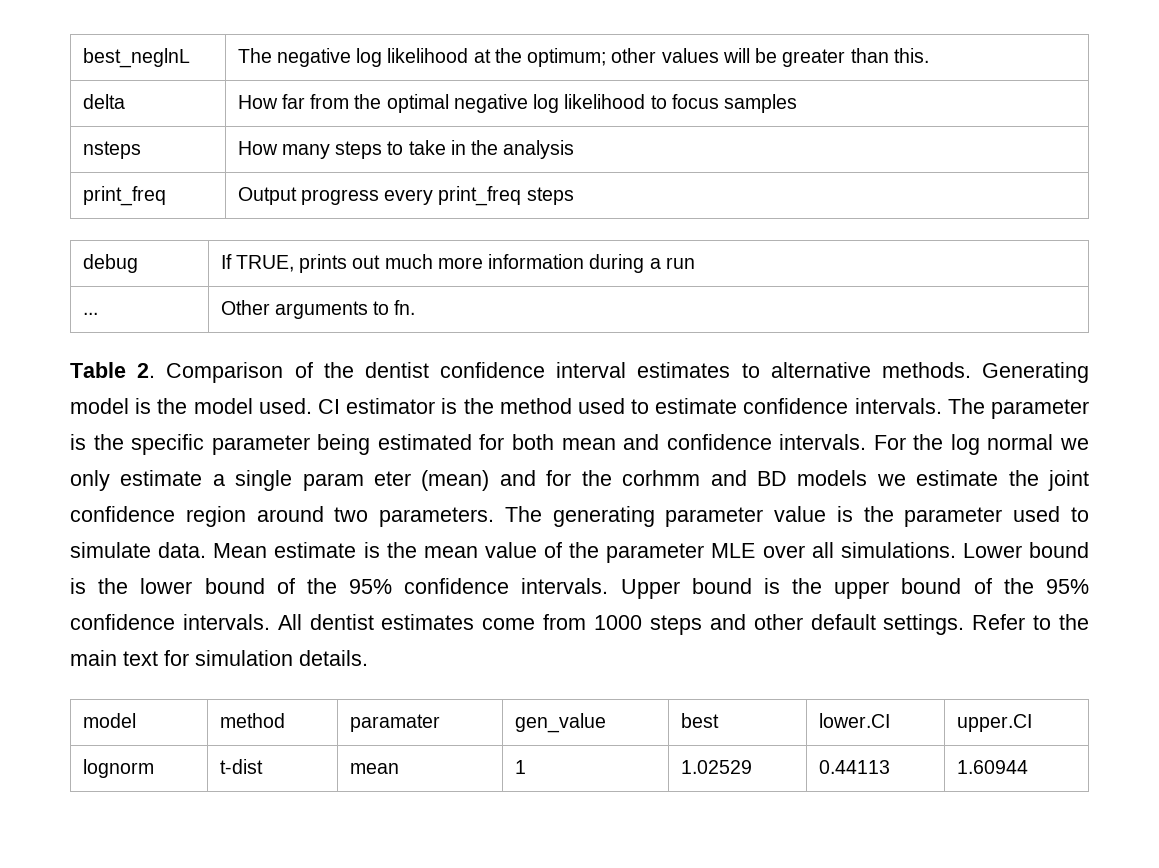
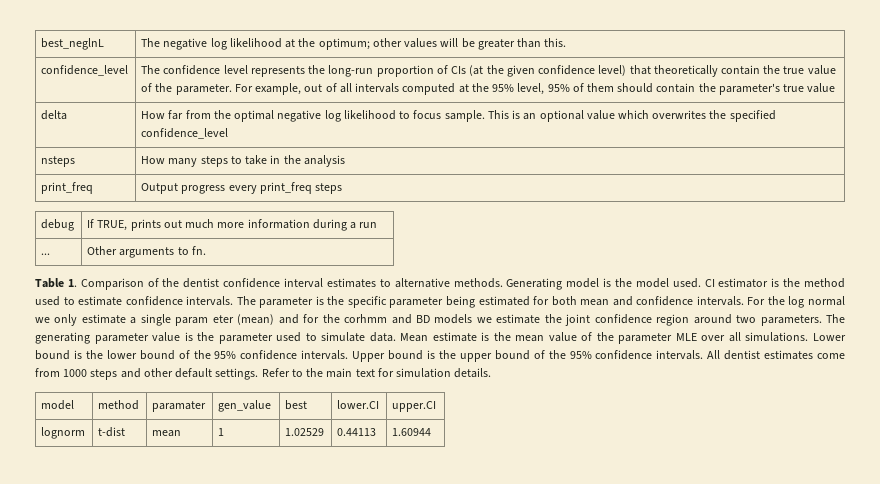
(929, 55) none -> [41,65,129,76] [141,65,836,77] [141,83,836,95] // confidence_level | The confidence level represents the long-run proportion of CIs (at the given confidence level) that theoretically contain the true value of the parameter. For example, out of all intervals computed at the 95% level, 95% of them should contain the parameter's true value
[724,94,798,113] samples -> [444,110,776,122] [141,128,229,139] sample. This is an optional value which overwrites the specified confidence_level
[137,363,156,378] 2. -> [67,279,77,287] 1.

